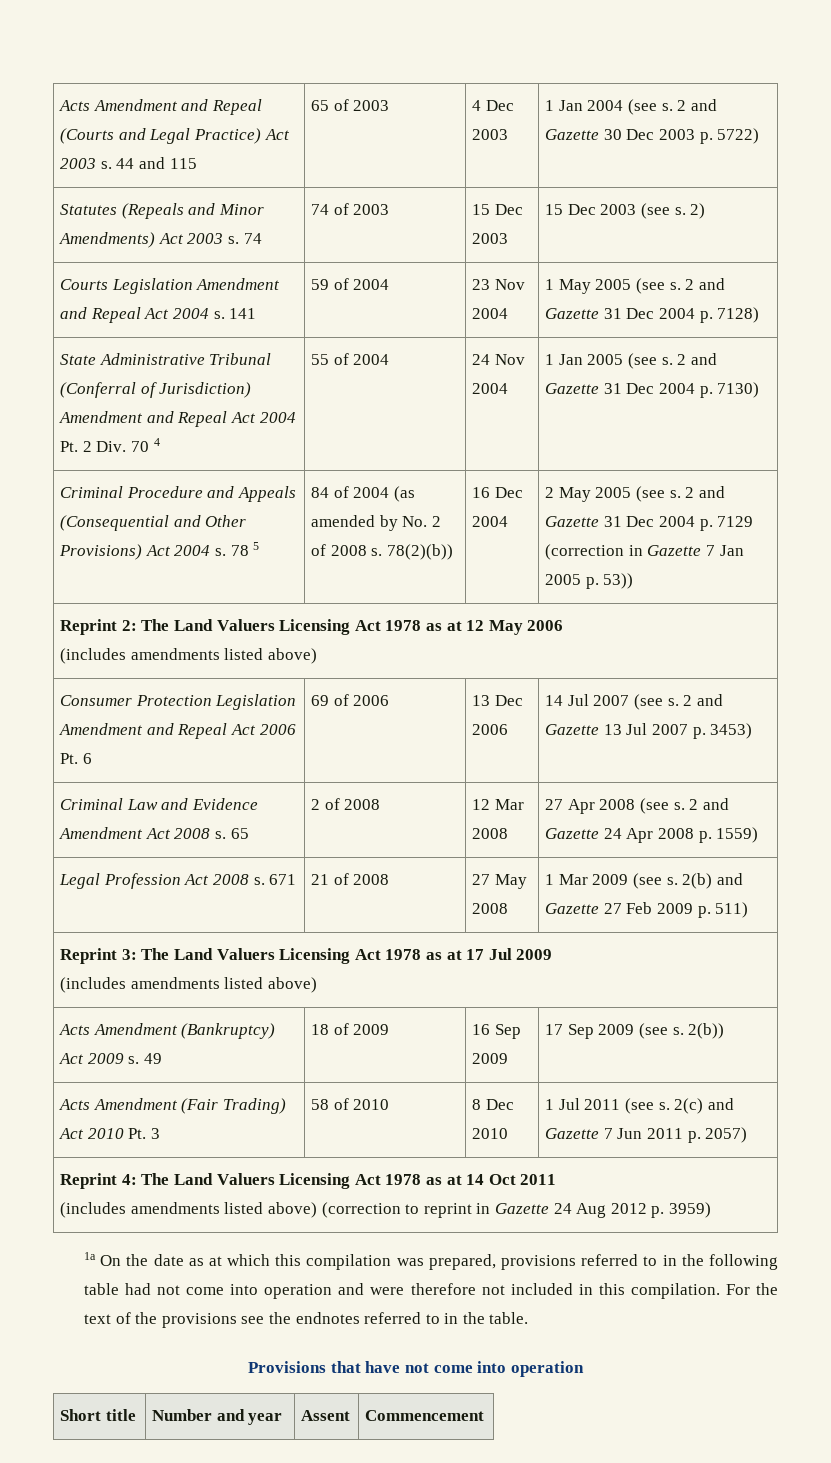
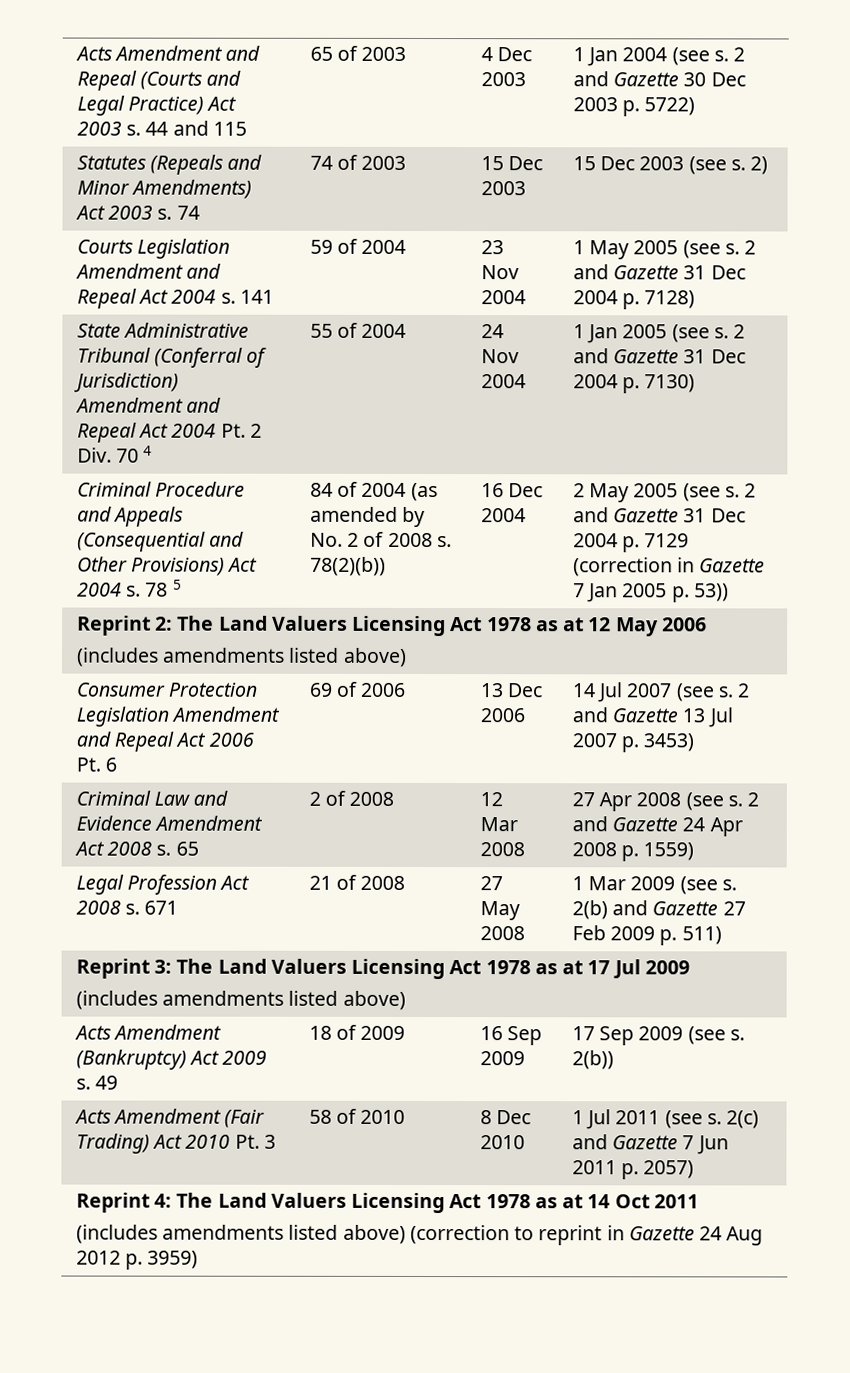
[83,1252,778,1270] [83,1283,779,1299] [83,1312,529,1328] [248,1361,584,1377] [60,1409,136,1421] [152,1409,283,1425] [301,1410,351,1421] [365,1410,485,1421] // 1a On the date as at which this compilation was prepared, provisions referred to in the following table had not come into operation and were therefore not included in this compilation. For the text of the provisions see the endnotes referred to in the table. // Provisions that have not come into operation // Short title | Number and year | Assent | Commencement -> (199, 1259) none

